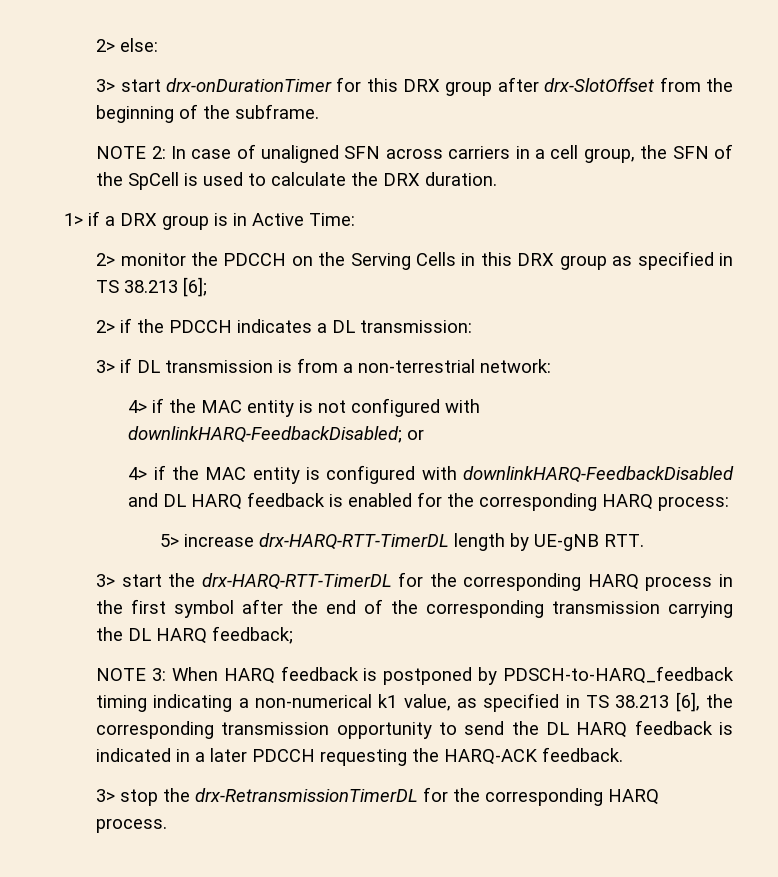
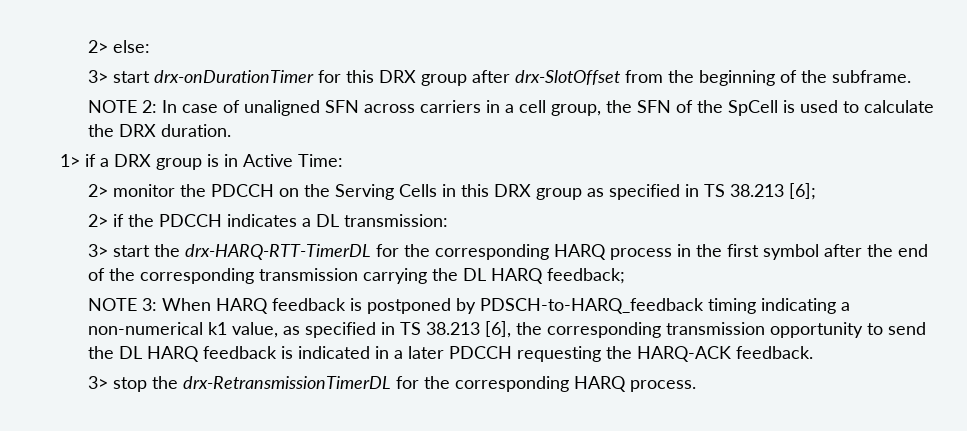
[96,358,552,373] [128,398,481,417] [128,426,425,443] [128,465,734,484] [128,492,730,511] [160,533,645,551] // 3> if DL transmission is from a non-terrestrial network: // 4> if the MAC entity is not configured with downlinkHARQ-FeedbackDisabled; or // 4> if the MAC entity is configured with downlinkHARQ-FeedbackDisabled and DL HARQ feedback is enabled for the corresponding HARQ process: // 5> increase drx-HARQ-RTT-TimerDL length by UE-gNB RTT. -> (449, 220) none

